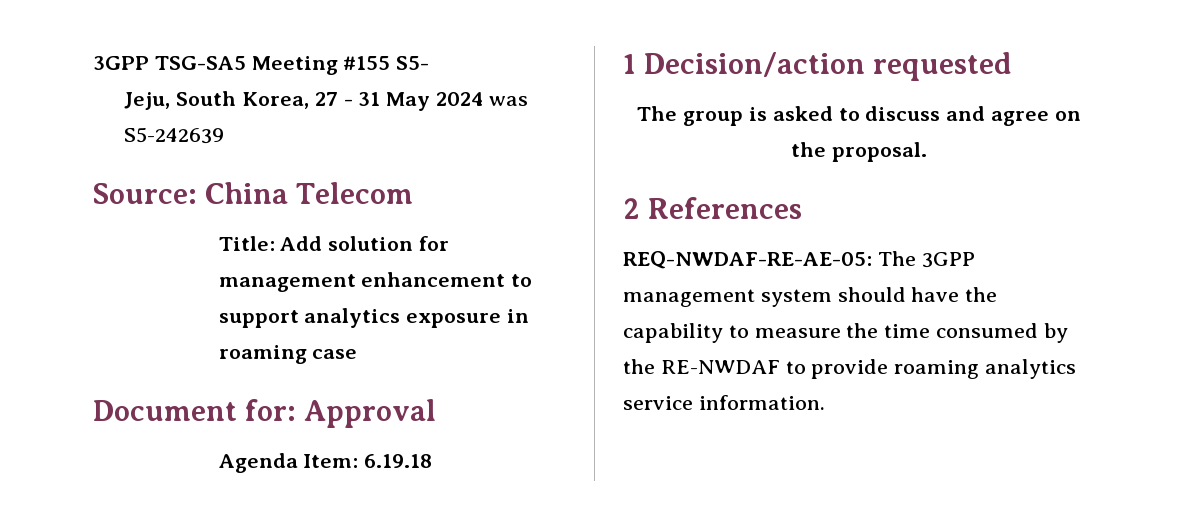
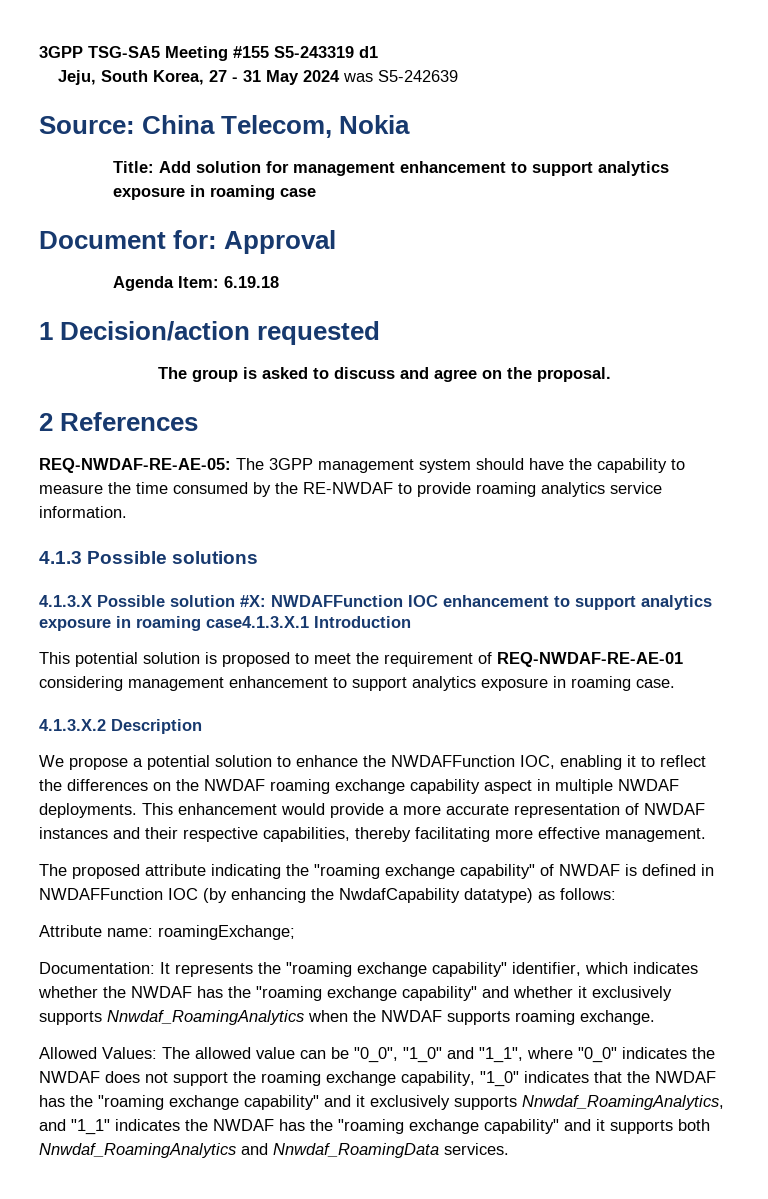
[396,56,430,70] S5- -> [274,46,378,58] S5-243319 d1
[296,182,414,204] Telecom -> [221,115,411,138] Telecom, Nokia
(825, 402) none -> [39,551,259,564] [39,595,712,610] [39,616,411,631] [39,652,683,667] [39,676,675,691] [39,719,202,734] [39,755,706,770] [39,779,679,794] [39,803,705,818] [39,827,706,842] [39,864,714,879] [39,888,616,903] [39,925,295,940] [39,962,698,977] [38,986,672,1001] [39,1010,655,1025] [39,1047,715,1063] [39,1071,716,1087] [39,1095,724,1110] [39,1119,710,1135] [39,1143,509,1158] // 4.1.3 Possible solutions // 4.1.3.X Possible solution #X: NWDAFFunction IOC enhancement to support analytics exposure in roaming case4.1.3.X.1 Introduction // This potential solution is proposed to meet the requirement of REQ-NWDAF-RE-AE-01 considering management enhancement to support analytics exposure in roaming case. // 4.1.3.X.2 Description // We propose a potential solution to enhance the NWDAFFunction IOC, enabling it to reflect the differences on the NWDAF roaming exchange capability aspect in multiple NWDAF deployments. This enhancement would provide a more accurate representation of NWDAF instances and their respective capabilities, thereby facilitating more effective management. // The proposed attribute indicating the "roaming exchange capability" of NWDAF is defined in NWDAFFunction IOC (by enhancing the NwdafCapability datatype) as follows: // Attribute name: roamingExchange; // Documentation: It represents the "roaming exchange capability" identifier, which indicates whether the NWDAF has the "roaming exchange capability" and whether it exclusively supports Nnwdaf_RoamingAnalytics when the NWDAF supports roaming exchange. // Allowed Values: The allowed value can be "0_0", "1_0" and "1_1", where "0_0" indicates the NWDAF does not support the roaming exchange capability, "1_0" indicates that the NWDAF has the "roaming exchange capability" and it exclusively supports Nnwdaf_RoamingAnalytics, and "1_1" indicates the NWDAF has the "roaming exchange capability" and it supports both Nnwdaf_RoamingAnalytics and Nnwdaf_RoamingData services.

